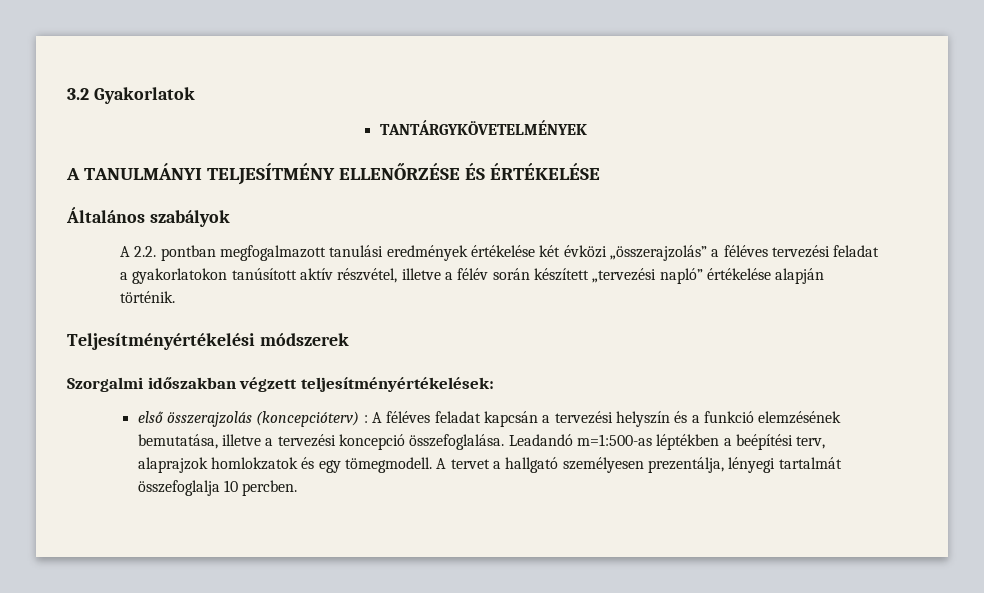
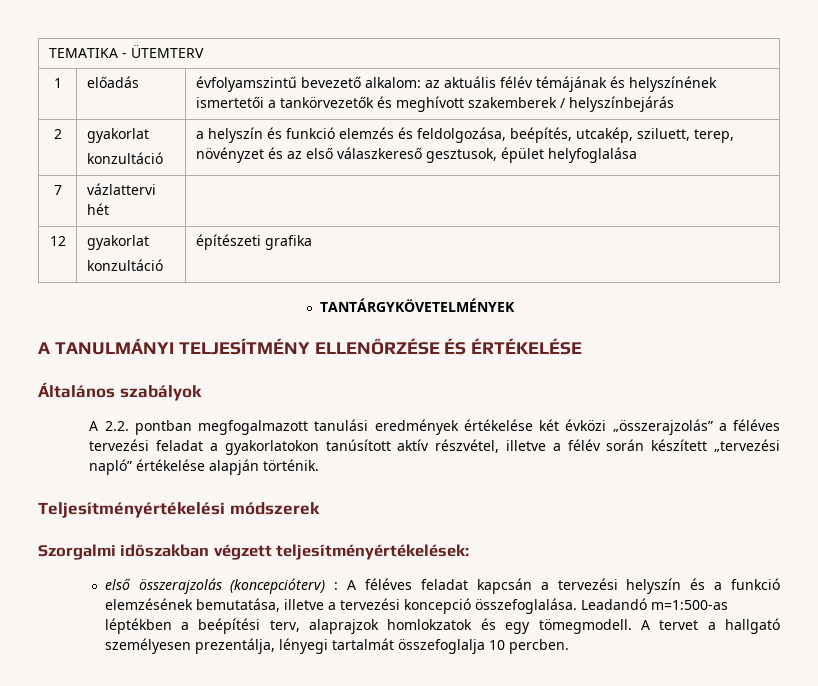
[67,87,195,104] 3.2 Gyakorlatok -> [48,45,204,58] [53,78,62,88] [86,76,139,88] [195,76,717,92] [195,96,674,112] [53,129,62,139] [86,128,149,143] [86,152,163,164] [195,127,734,143] [195,147,637,163] [53,185,62,195] [86,183,156,195] [86,203,109,215] [49,236,66,246] [86,235,149,250] [86,259,163,271] [195,234,312,250] TEMATIKA - ÜTEMTERV // 1 | előadás | évfolyamszintű bevezető alkalom: az aktuális félév témájának és helyszínének ismertetői a tankörvezetők és meghívott szakemberek / helyszínbejárás // 2 | gyakorlat // konzultáció | a helyszín és funkció elemzés és feldolgozása, beépítés, utcakép, sziluett, terep, növényzet és az első válaszkereső gesztusok, épület helyfoglalása // 7 | vázlattervi hét | // 12 | gyakorlat // konzultáció | építészeti grafika

